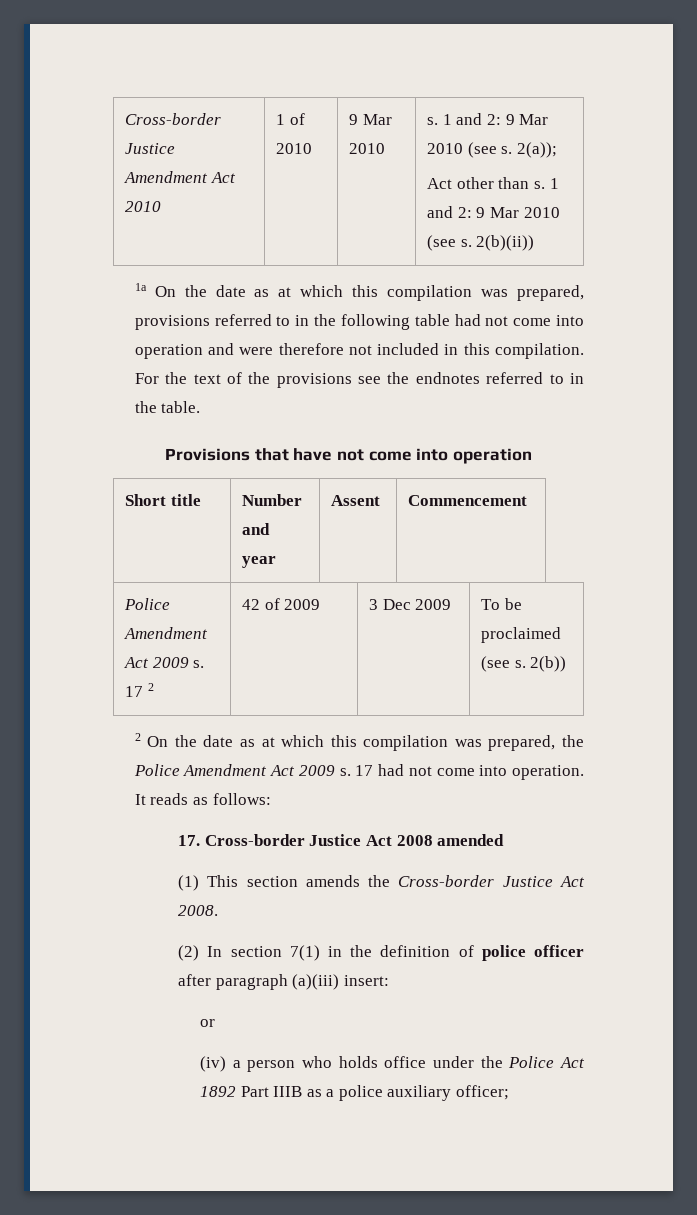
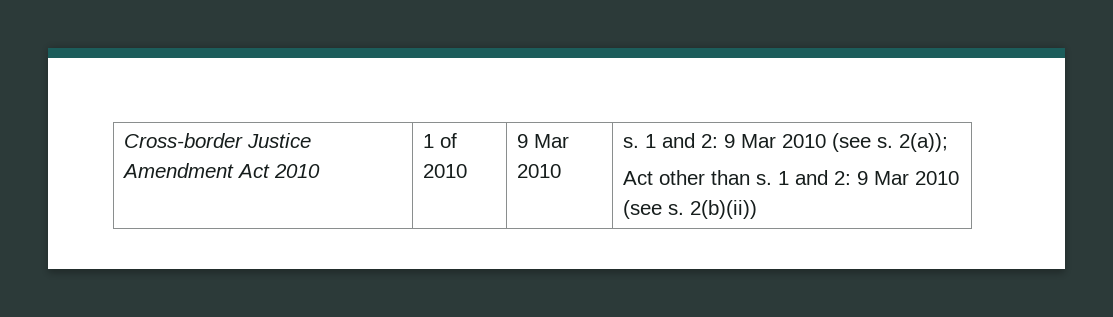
[134,283,584,301] [134,314,584,330] [134,343,584,359] [134,372,584,388] [134,401,201,413] [165,448,532,464] [125,494,201,506] [242,494,303,506] [242,523,271,535] [242,556,277,568] [331,495,381,506] [408,495,528,506] [124,598,171,610] [124,627,209,639] [124,657,205,668] [125,683,154,697] [242,598,321,610] [369,599,452,610] [481,598,522,610] [481,627,562,643] [481,656,567,672] [134,733,584,751] [133,764,584,780] [134,793,271,805] [178,834,505,846] [178,875,585,891] [178,905,219,916] [178,945,585,961] [178,974,389,990] [199,1019,215,1027] [199,1056,586,1072] [199,1085,510,1101] // 1a On the date as at which this compilation was prepared, provisions referred to in the following table had not come into operation and were therefore not included in this compilation. For the text of the provisions see the endnotes referred to in the table. // Provisions that have not come into operation // Short title | Number and year | Assent | Commencement // Police Amendment Act 2009 s. 17 2 | 42 of 2009 | 3 Dec 2009 | To be proclaimed (see s. 2(b)) // 2 On the date as at which this compilation was prepared, the Police Amendment Act 2009 s. 17 had not come into operation. It reads as follows: // 17. Cross-border Justice Act 2008 amended // (1) This section amends the Cross-border Justice Act 2008. // (2) In section 7(1) in the definition of police officer after paragraph (a)(iii) insert: // or // (iv) a person who holds office under the Police Act 1892 Part IIIB as a police auxiliary officer; -> (757, 209) none

